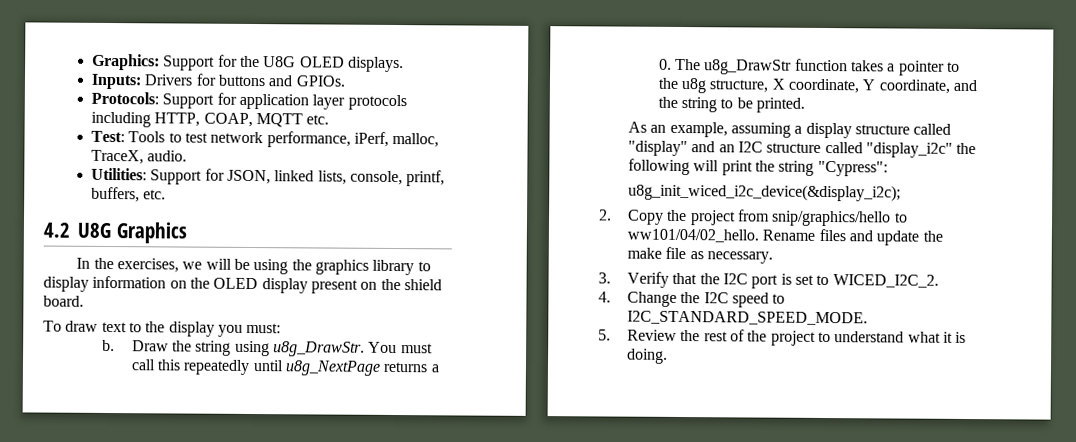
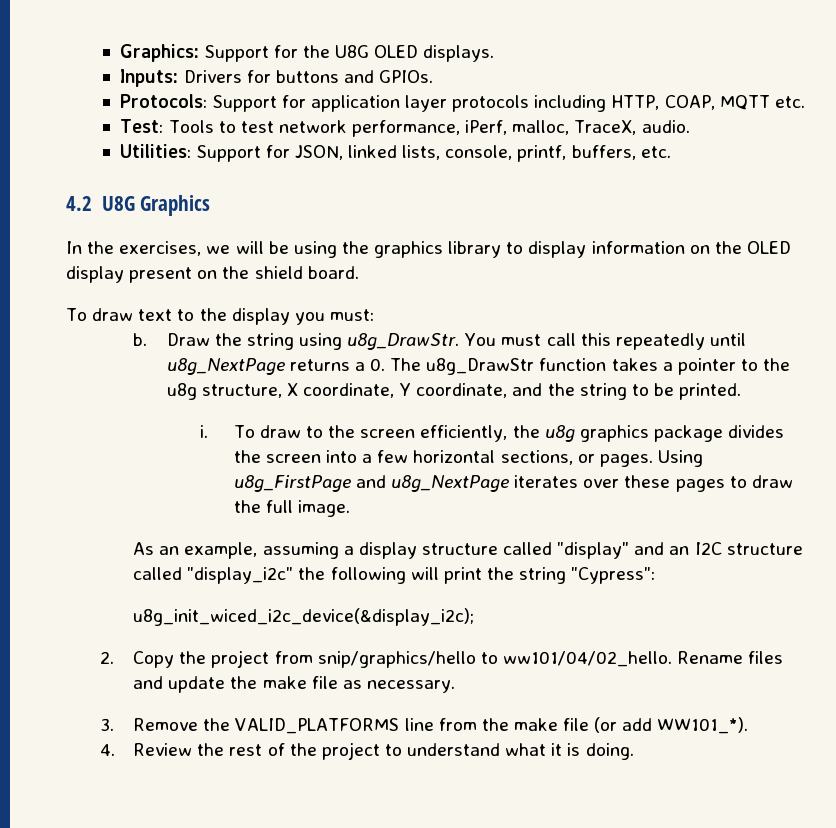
(805, 105) none -> [200,425,785,442] [233,450,704,467] [233,475,793,492] [233,500,351,517] // i. To draw to the screen efficiently, the u8g graphics package divides the screen into a few horizontal sections, or pages. Using u8g_FirstPage and u8g_NextPage iterates over these pages to draw the full image.
[627,271,939,289] [597,291,786,308] [627,310,869,326] [597,329,611,341] Verify that the I2C port is set to WICED_I2C_2. // 4. Change the I2C speed to I2C_STANDARD_SPEED_MODE. // 5. -> [133,717,749,734] [99,744,115,756] Remove the VALID_PLATFORMS line from the make file (or add WW101_*). // 4.

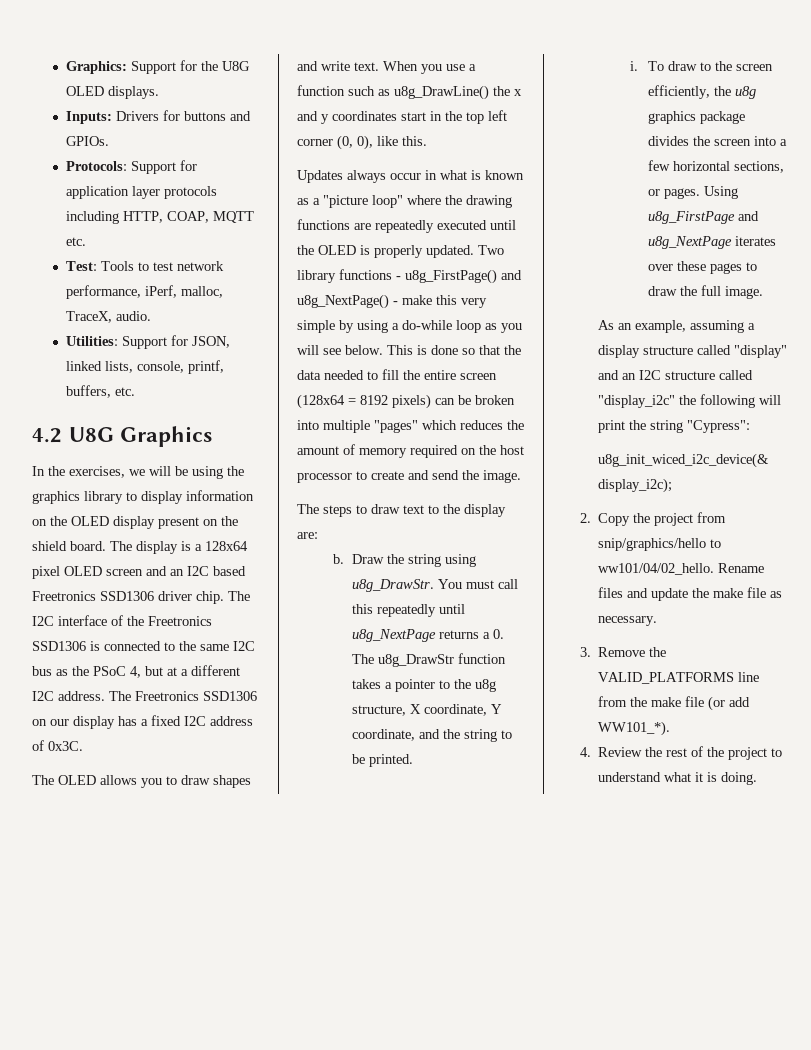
[66,308,87,321] // To -> [110,541,248,554] [32,566,246,579] [32,591,250,604] [32,615,212,626] [32,641,255,651] [32,665,240,678] [32,691,257,701] [32,715,253,729] [32,740,83,751] [32,775,251,788] [297,61,476,74] [297,85,522,100] [297,110,507,124] [297,135,427,150] [297,170,524,183] [297,195,512,208] [297,219,516,233] [297,245,504,258] [297,269,522,284] [297,294,487,309] [297,320,522,333] [297,345,521,355] [297,369,497,380] [297,394,515,409] [297,420,524,433] [297,444,524,458] [297,470,521,483] [297,504,367,517] The display is a 128x64 pixel OLED screen and an I2C based Freetronics SSD1306 driver chip. The I2C interface of the Freetronics SSD1306 is connected to the same I2C bus as the PSoC 4, but at a different I2C address. The Freetronics SSD1306 on our display has a fixed I2C address of 0x3C. // The OLED allows you to draw shapes and write text. When you use a function such as u8g_DrawLine() the x and y coordinates start in the top left corner (0, 0), like this. // Updates always occur in what is known as a "picture loop" where the drawing functions are repeatedly executed until the OLED is properly updated. Two library functions - u8g_FirstPage() and u8g_NextPage() - make this very simple by using a do-while loop as you will see below. This is done so that the data needed to fill the entire screen (128x64 = 8192 pixels) can be broken into multiple "pages" which reduces the amount of memory required on the host processor to create and send the image. // The steps to
[294,309,374,325] you must: -> [297,532,318,539] are:

